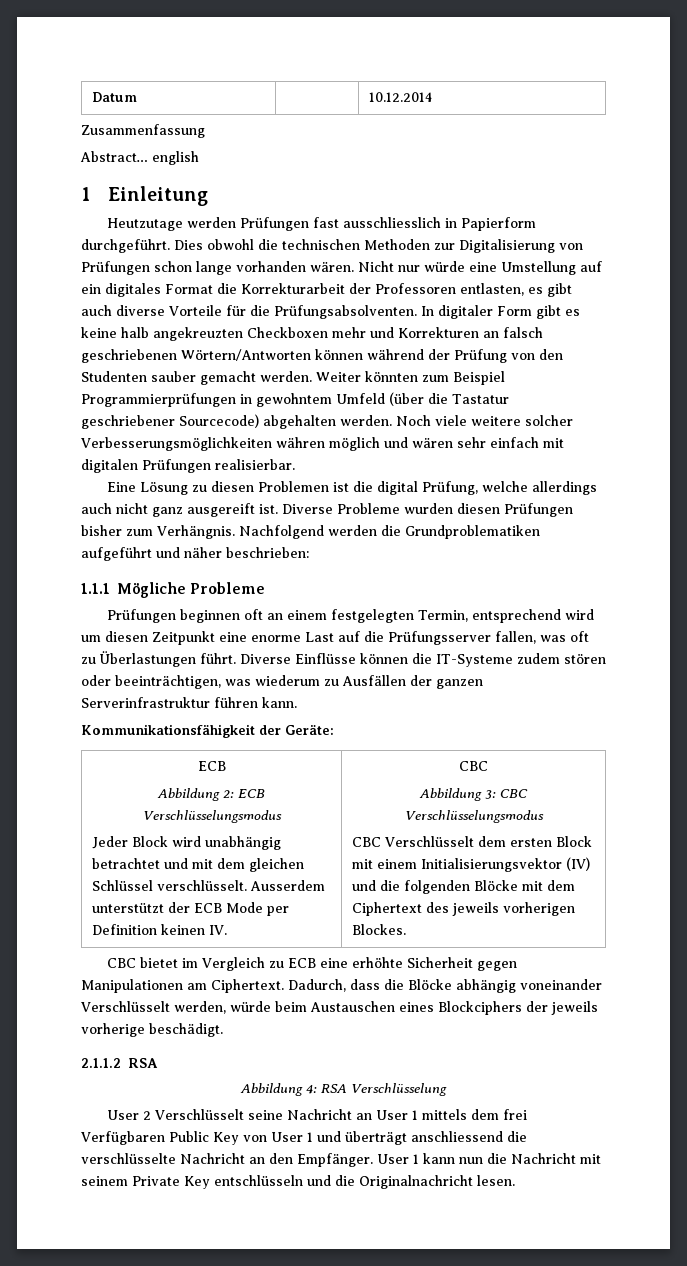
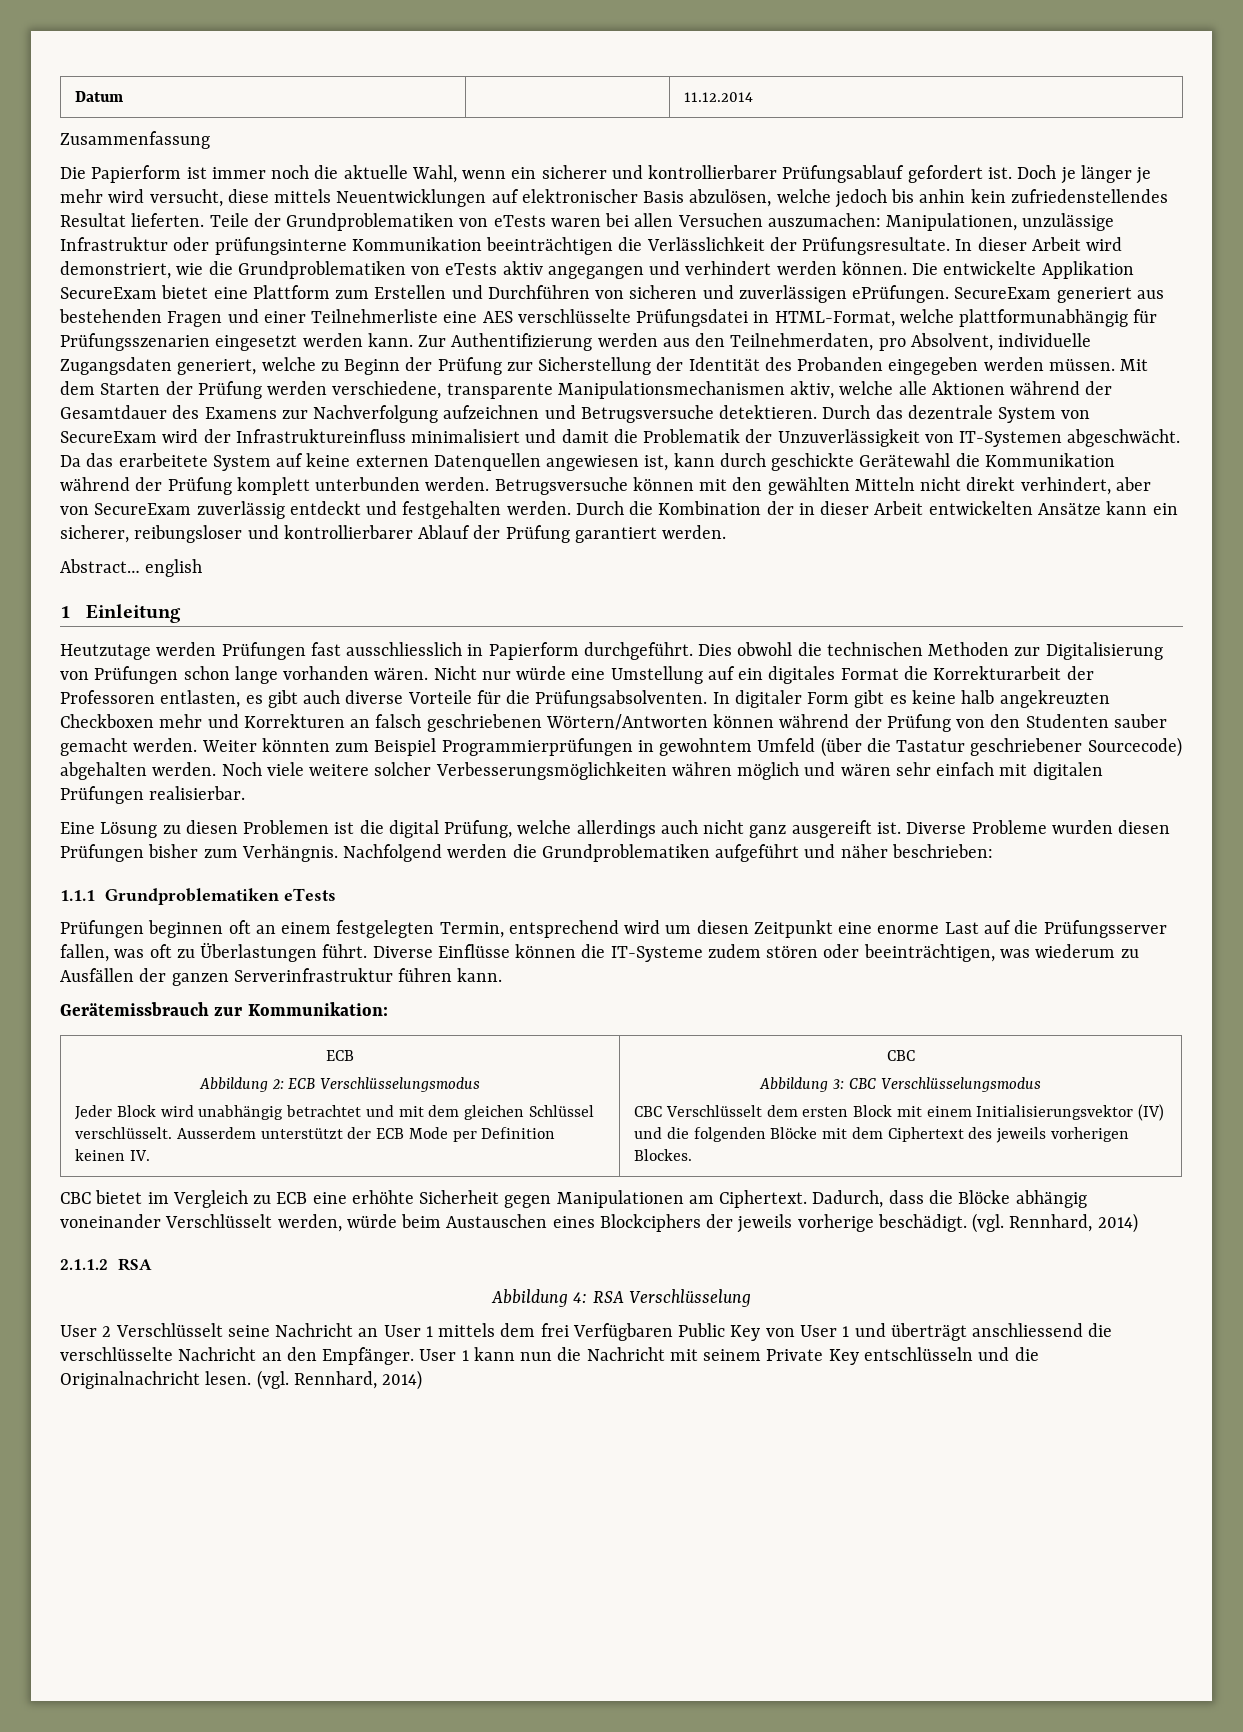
[369,92,433,102] 10.12.2014 -> [684,92,754,102] 11.12.2014
(205, 131) none -> [60,165,1152,184] [60,189,1168,208] [60,213,1115,231] [60,237,1123,255] [60,261,1134,279] [60,285,1164,303] [59,309,1158,327] [60,333,1092,351] [60,357,1149,375] [60,381,1113,399] [60,405,1091,423] [60,429,1181,447] [60,453,1115,471] [60,477,1151,495] [60,501,1178,519] [60,525,727,543] // Die Papierform ist immer noch die aktuelle Wahl, wenn ein sicherer und kontrollierbarer Prüfungsablauf gefordert ist. Doch je länger je mehr wird versucht, diese mittels Neuentwicklungen auf elektronischer Basis abzulösen, welche jedoch bis anhin kein zufriedenstellendes Resultat lieferten. Teile der Grundproblematiken von eTests waren bei allen Versuchen auszumachen: Manipulationen, unzulässige Infrastruktur oder prüfungsinterne Kommunikation beeinträchtigen die Verlässlichkeit der Prüfungsresultate. In dieser Arbeit wird demonstriert, wie die Grundproblematiken von eTests aktiv angegangen und verhindert werden können. Die entwickelte Applikation SecureExam bietet eine Plattform zum Erstellen und Durchführen von sicheren und zuverlässigen ePrüfungen. SecureExam generiert aus bestehenden Fragen und einer Teilnehmerliste eine AES verschlüsselte Prüfungsdatei in HTML-Format, welche plattformunabhängig für Prüfungsszenarien eingesetzt werden kann. Zur Authentifizierung werden aus den Teilnehmerdaten, pro Absolvent, individuelle Zugangsdaten generiert, welche zu Beginn der Prüfung zur Sicherstellung der Identität des Probanden eingegeben werden müssen. Mit dem Starten der Prüfung werden verschiedene, transparente Manipulationsmechanismen aktiv, welche alle Aktionen während der Gesamtdauer des Examens zur Nachverfolgung aufzeichnen und Betrugsversuche detektieren. Durch das dezentrale System von SecureExam wird der Infrastruktureinfluss minimalisiert und damit die Problematik der Unzuverlässigkeit von IT-Systemen abgeschwächt. Da das erarbeitete System auf keine externen Datenquellen angewiesen ist, kann durch geschickte Gerätewahl die Kommunikation während der Prüfung komplett unterbunden werden. Betrugsversuche können mit den gewählten Mitteln nicht direkt verhindert, aber von SecureExam zuverlässig entdeckt und festgehalten werden. Durch die Kombination der in dieser Arbeit entwickelten Ansätze kann ein sicherer, reibungsloser und kontrollierbarer Ablauf der Prüfung garantiert werden.
[117,582,266,598] Mögliche Probleme -> [104,888,336,905] Grundproblematiken eTests
[81,724,334,738] Kommunikationsfähigkeit der Geräte: -> [60,1002,388,1016] Gerätemissbrauch zur Kommunikation:
(223, 1030) none -> [972,1213,1138,1233] (vgl. Rennhard, 2014)
(515, 1180) none -> [256,1370,423,1390] (vgl. Rennhard, 2014)

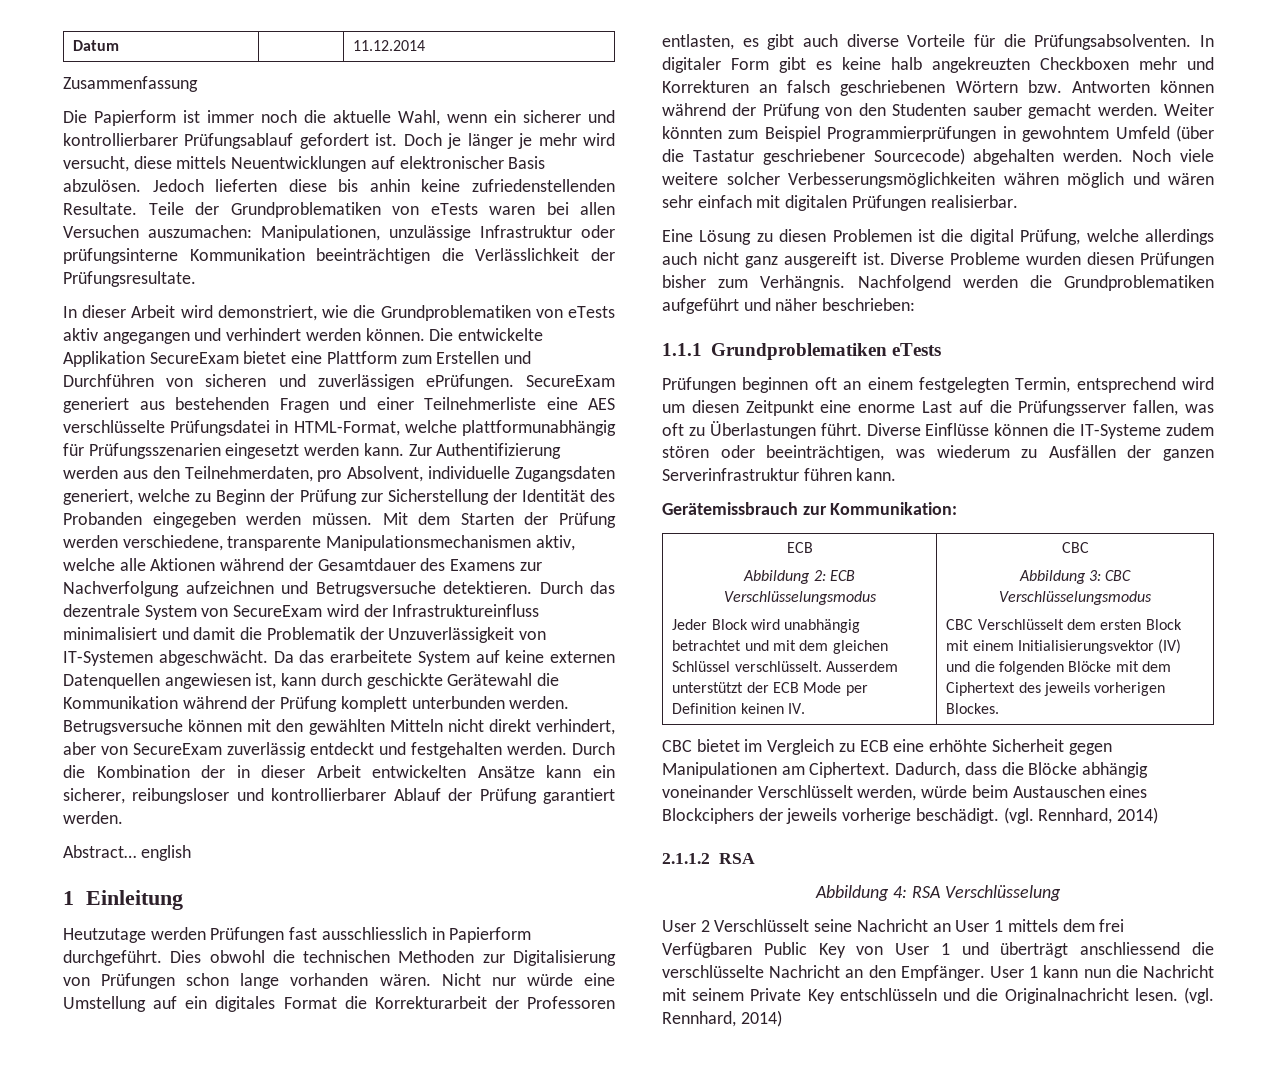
[689,189,1168,208] [60,213,205,227] abzulösen, welche jedoch bis anhin kein zufriedenstellendes Resultat lieferten. -> [63,179,615,192] [63,202,137,215] abzulösen. Jedoch lieferten diese bis anhin keine zufriedenstellenden Resultate.
(951, 246) none -> (196, 279) //
[545,714,708,730] Wörtern/Antworten -> [955,80,1150,93] Wörtern bzw. Antworten

